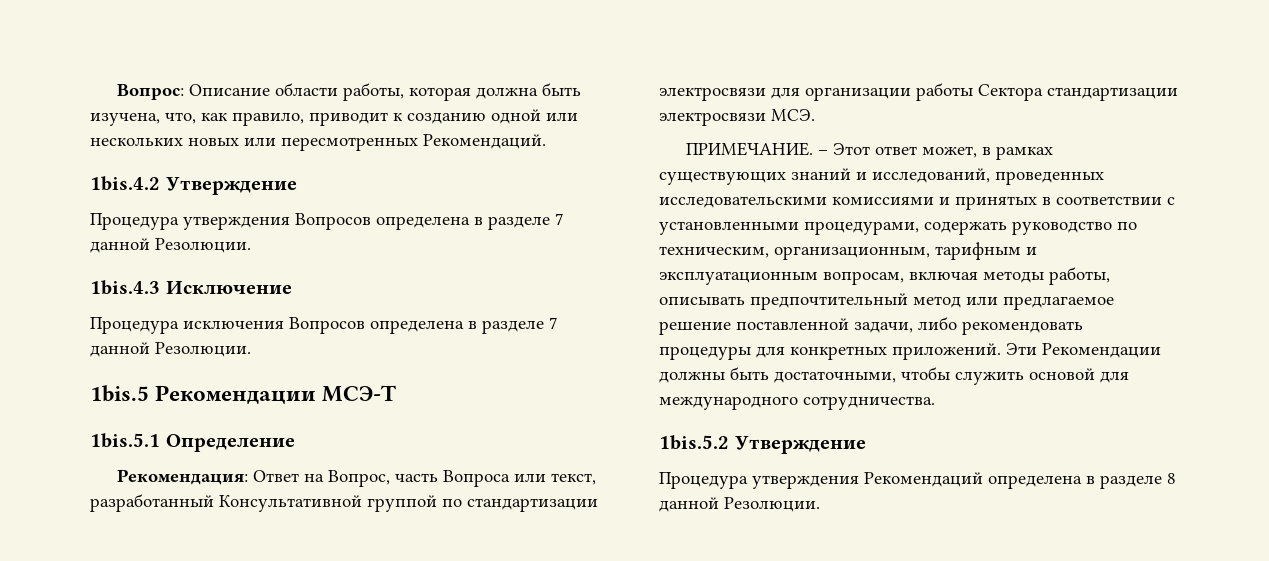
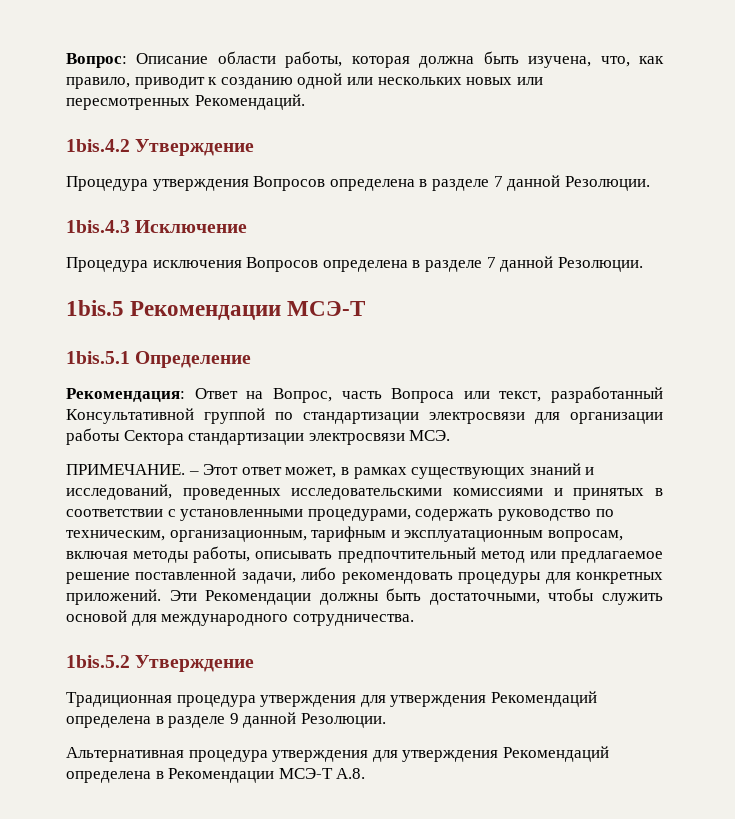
[659,472,748,489] Процедура -> [66,692,386,707] Традиционная процедура утверждения для
[1167,473,1176,484] [659,497,820,512] 8 данной Резолюции. -> [229,712,386,728] [66,746,609,762] [66,768,366,783] 9 данной Резолюции. // Альтернативная процедура утверждения для утверждения Рекомендаций определена в Рекомендации МСЭ-T A.8.

